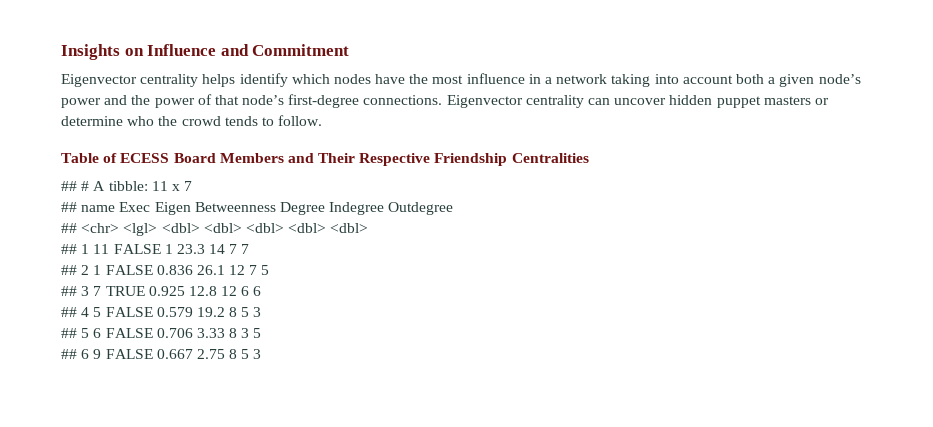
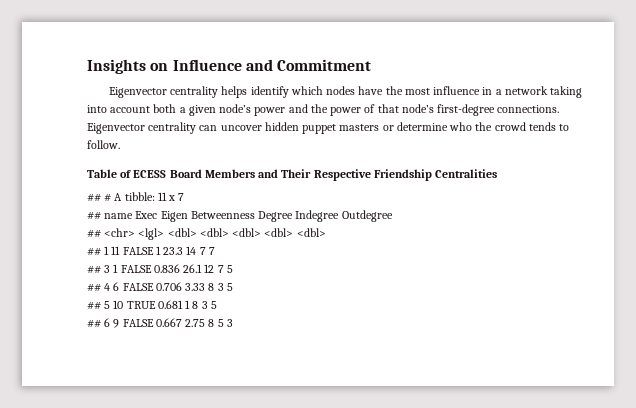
[81,265,90,275] 2 -> [104,265,111,273] 3
[81,286,262,296] [61,307,262,317] [61,328,90,338] 3 7 TRUE 0.925 12.8 12 6 6 // ## 4 5 FALSE 0.579 19.2 8 5 3 // ## 5 -> [104,283,111,291] 4
(262, 333) none -> [87,300,217,310] // ## 5 10 TRUE 0.681 1 8 3 5

